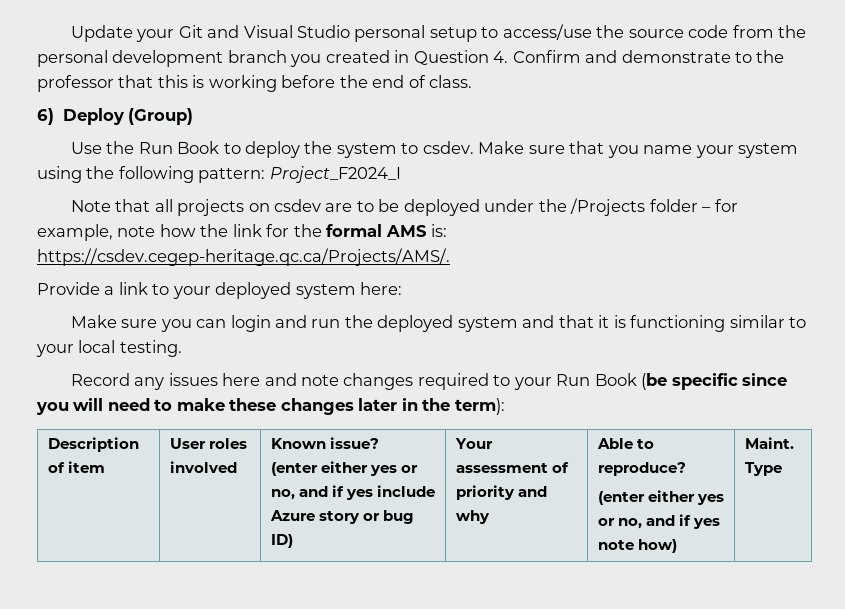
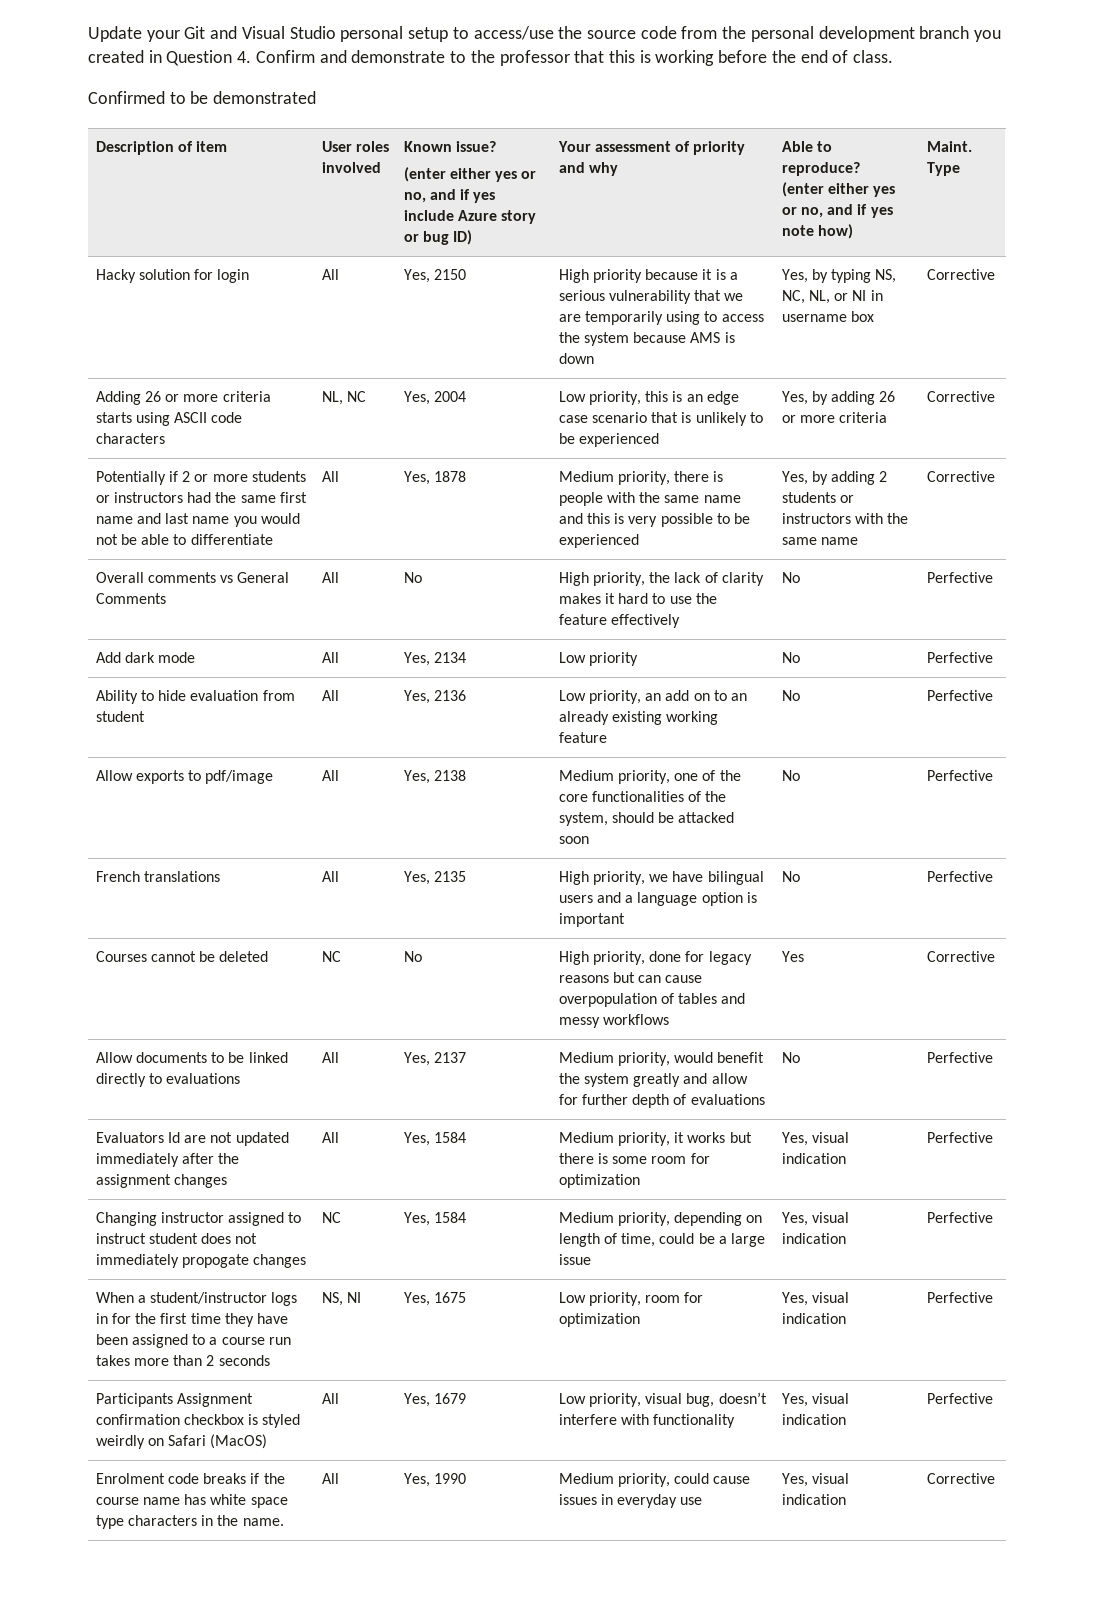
[37,108,194,125] [70,141,799,158] [37,166,401,183] [70,198,738,216] [37,224,448,241] [37,248,450,266] [37,282,403,299] [70,315,807,332] [36,340,182,357] [70,373,788,390] [36,398,505,415] 6) Deploy (Group) // Use the Run Book to deploy the system to csdev. Make sure that you name your system using the following pattern: Project_F2024_I // Note that all projects on csdev are to be deployed under the /Projects folder – for example, note how the link for the formal AMS is: https://csdev.cegep-heritage.qc.ca/Projects/AMS/. // Provide a link to your deployed system here: // Make sure you can login and run the deployed system and that it is functioning similar to your local testing. // Record any issues here and note changes required to your Run Book (be specific since you will need to make these changes later in the term): -> [88,91,317,104] Confirmed to be demonstrated
(782, 469) none -> [95,269,250,283] [321,269,339,280] [403,269,466,283] [558,269,739,283] [558,290,744,304] [558,311,764,325] [558,332,735,346] [558,353,594,364] [781,269,897,283] [781,290,883,304] [781,311,874,322] [926,269,995,280] [95,391,271,405] [95,412,243,426] [95,433,165,444] [321,391,366,405] [403,391,466,405] [558,391,740,405] [558,412,764,426] [558,433,659,447] [781,391,896,405] [781,412,888,423] [926,391,995,402] [95,471,307,485] [95,492,308,503] [95,513,301,527] [95,534,273,545] [321,471,339,482] [403,471,466,485] [558,471,724,485] [558,492,741,506] [558,513,751,527] [558,534,639,548] [781,471,888,485] [781,492,854,503] [781,513,909,524] [781,537,858,545] [926,471,995,482] [95,572,290,583] [95,593,166,604] [321,572,339,583] [403,572,422,583] [558,572,765,586] [558,593,718,604] [558,614,680,628] [781,572,800,583] [926,572,993,583] [95,652,196,663] [321,652,339,663] [403,652,466,666] [558,652,638,666] [781,652,800,663] [926,652,993,663] [95,690,295,704] [95,711,145,722] [321,690,339,701] [403,690,466,704] [558,690,748,704] [558,711,719,725] [558,732,607,743] [781,690,800,701] [926,690,993,701] [95,770,274,784] [321,770,339,781] [403,770,466,784] [558,770,741,784] [558,791,727,802] [558,812,735,826] [558,836,589,844] [781,770,800,781] [926,770,993,781] [95,871,220,882] [321,871,339,882] [403,871,466,885] [558,871,764,885] [558,892,758,906] [558,913,625,927] [781,871,800,882] [926,871,993,882] [95,951,269,962] [321,951,341,962] [403,951,422,962] [558,951,752,965] [558,972,703,983] [558,993,746,1007] [558,1014,669,1028] [781,951,804,962] [926,951,995,962] [95,1052,288,1063] [95,1073,241,1087] [321,1052,339,1063] [403,1052,466,1066] [558,1052,765,1066] [558,1073,748,1087] [558,1094,765,1108] [781,1052,800,1063] [926,1052,993,1063] [95,1132,289,1146] [95,1153,240,1167] [95,1174,227,1188] [321,1132,339,1143] [403,1132,466,1146] [558,1132,752,1146] [558,1153,710,1164] [558,1174,640,1188] [781,1132,849,1146] [781,1153,846,1164] [926,1132,993,1143] [95,1212,302,1226] [95,1233,258,1244] [95,1254,307,1268] [321,1212,341,1223] [403,1212,466,1226] [558,1212,763,1226] [558,1233,766,1247] [558,1254,591,1265] [781,1212,849,1226] [781,1233,846,1244] [926,1212,993,1223] [95,1292,298,1306] [95,1313,289,1327] [95,1334,292,1348] [95,1355,270,1366] [321,1292,361,1306] [403,1292,466,1306] [558,1292,704,1306] [558,1313,640,1327] [781,1292,849,1306] [781,1313,846,1324] [926,1292,993,1303] [95,1393,253,1407] [95,1414,301,1428] [95,1434,268,1449] [321,1393,339,1404] [403,1393,466,1407] [558,1392,767,1407] [558,1414,736,1428] [781,1393,849,1407] [781,1414,846,1425] [926,1393,993,1404] [95,1473,285,1484] [95,1494,288,1508] [95,1515,284,1529] [321,1473,339,1484] [403,1473,466,1487] [558,1473,751,1487] [558,1494,703,1508] [781,1473,849,1487] [781,1494,846,1505] [926,1473,995,1484] // Hacky solution for login | All | Yes, 2150 | High priority because it is a serious vulnerability that we are temporarily using to access the system because AMS is down | Yes, by typing NS, NC, NL, or NI in username box | Corrective // Adding 26 or more criteria starts using ASCII code characters | NL, NC | Yes, 2004 | Low priority, this is an edge case scenario that is unlikely to be experienced | Yes, by adding 26 or more criteria | Corrective // Potentially if 2 or more students or instructors had the same first name and last name you would not be able to differentiate | All | Yes, 1878 | Medium priority, there is people with the same name and this is very possible to be experienced | Yes, by adding 2 students or instructors with the same name | Corrective // Overall comments vs General Comments | All | No | High priority, the lack of clarity makes it hard to use the feature effectively | No | Perfective // Add dark mode | All | Yes, 2134 | Low priority | No | Perfective // Ability to hide evaluation from student | All | Yes, 2136 | Low priority, an add on to an already existing working feature | No | Perfective // Allow exports to pdf/image | All | Yes, 2138 | Medium priority, one of the core functionalities of the system, should be attacked soon | No | Perfective // French translations | All | Yes, 2135 | High priority, we have bilingual users and a language option is important | No | Perfective // Courses cannot be deleted | NC | No | High priority, done for legacy reasons but can cause overpopulation of tables and messy workflows | Yes | Corrective // Allow documents to be linked directly to evaluations | All | Yes, 2137 | Medium priority, would benefit the system greatly and allow for further depth of evaluations | No | Perfective // Evaluators Id are not updated immediately after the assignment changes | All | Yes, 1584 | Medium priority, it works but there is some room for optimization | Yes, visual indication | Perfective // Changing instructor assigned to instruct student does not immediately propogate changes | NC | Yes, 1584 | Medium priority, depending on length of time, could be a large issue | Yes, visual indication | Perfective // When a student/instructor logs in for the first time they have been assigned to a course run takes more than 2 seconds | NS, NI | Yes, 1675 | Low priority, room for optimization | Yes, visual indication | Perfective // Participants Assignment confirmation checkbox is styled weirdly on Safari (MacOS) | All | Yes, 1679 | Low priority, visual bug, doesn’t interfere with functionality | Yes, visual indication | Perfective // Enrolment code breaks if the course name has white space type characters in the name. | All | Yes, 1990 | Medium priority, could cause issues in everyday use | Yes, visual indication | Corrective

